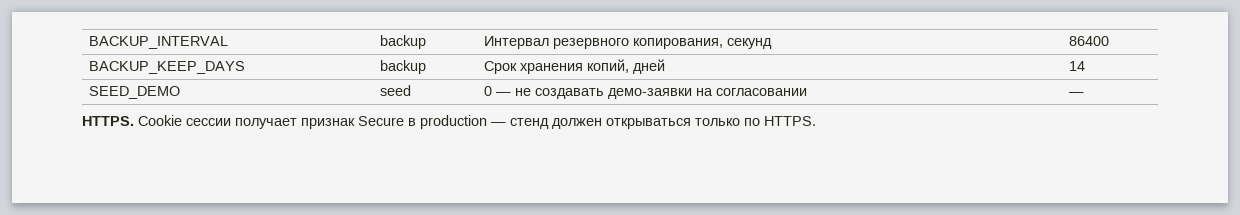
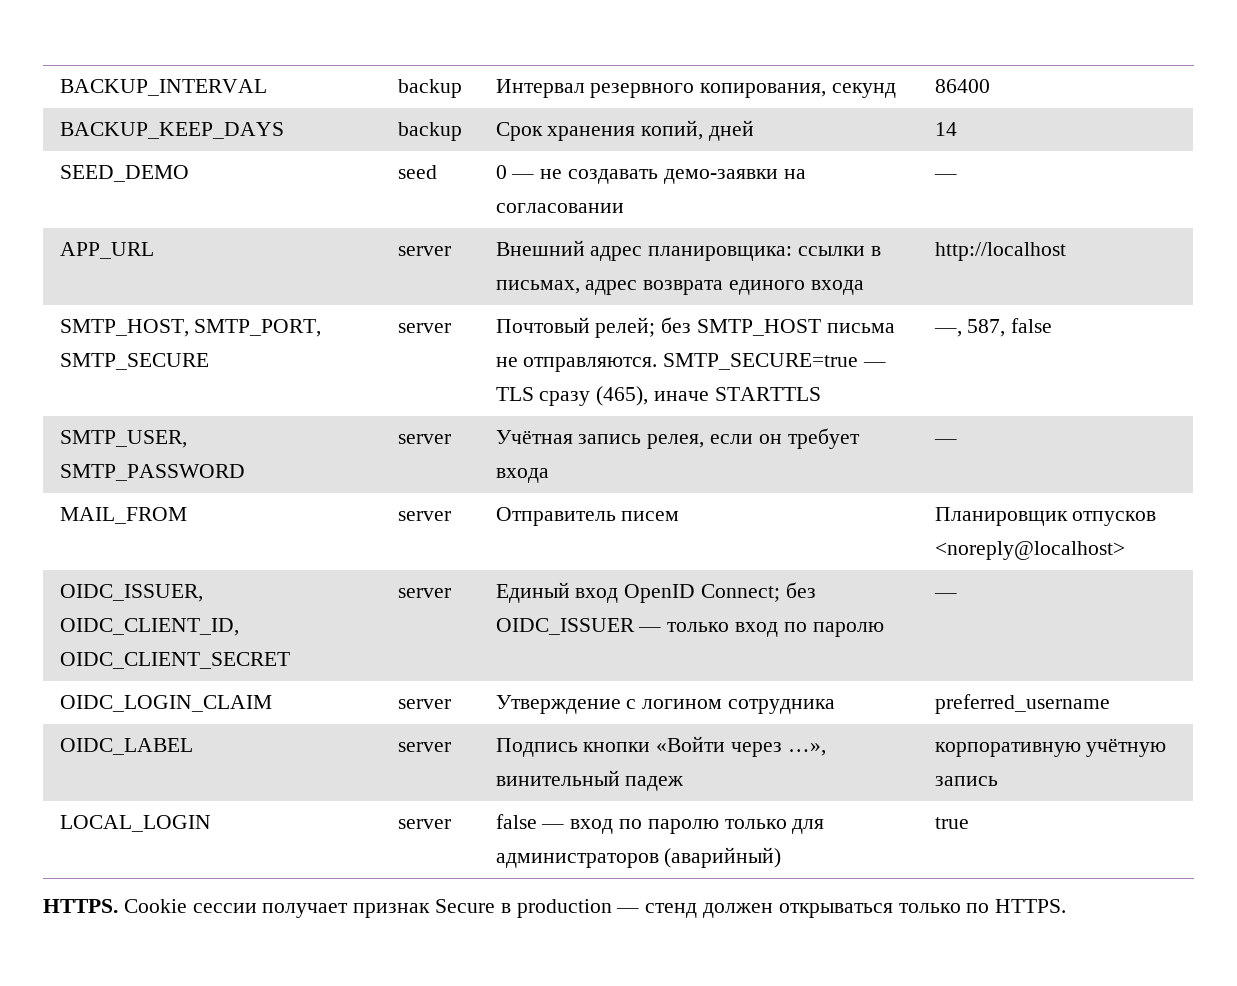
(1085, 94) none -> [59,242,154,259] [397,246,451,256] [495,240,881,261] [495,280,864,295] [934,242,1066,261] [59,319,322,337] [59,353,209,370] [397,323,451,333] [495,317,895,338] [495,353,887,372] [495,386,821,406] [933,318,1053,337] [59,430,187,448] [59,464,245,481] [397,434,451,444] [495,428,860,449] [495,468,549,483] [933,439,957,444] [59,507,187,524] [397,511,451,521] [495,507,680,526] [934,507,1157,526] [934,541,1125,560] [59,584,203,602] [59,618,239,636] [59,652,290,669] [397,588,451,598] [495,582,816,603] [495,618,884,637] [933,593,957,598] [59,695,272,712] [397,699,451,709] [495,695,836,714] [934,694,1110,714] [59,738,193,755] [397,742,451,752] [495,736,826,757] [495,770,684,791] [934,738,1167,757] [934,776,998,786] [59,815,211,832] [397,819,451,829] [495,814,825,834] [495,847,782,868] [934,817,969,829] // APP_URL | server | Внешний адрес планировщика: ссылки в письмах, адрес возврата единого входа | http://localhost // SMTP_HOST, SMTP_PORT, SMTP_SECURE | server | Почтовый релей; без SMTP_HOST письма не отправляются. SMTP_SECURE=true — TLS сразу (465), иначе STARTTLS | —, 587, false // SMTP_USER, SMTP_PASSWORD | server | Учётная запись релея, если он требует входа | — // MAIL_FROM | server | Отправитель писем | Планировщик отпусков <noreply@localhost> // OIDC_ISSUER, OIDC_CLIENT_ID, OIDC_CLIENT_SECRET | server | Единый вход OpenID Connect; без OIDC_ISSUER — только вход по паролю | — // OIDC_LOGIN_CLAIM | server | Утверждение с логином сотрудника | preferred_username // OIDC_LABEL | server | Подпись кнопки «Войти через …», винительный падеж | корпоративную учётную запись // LOCAL_LOGIN | server | false — вход по паролю только для администраторов (аварийный) | true

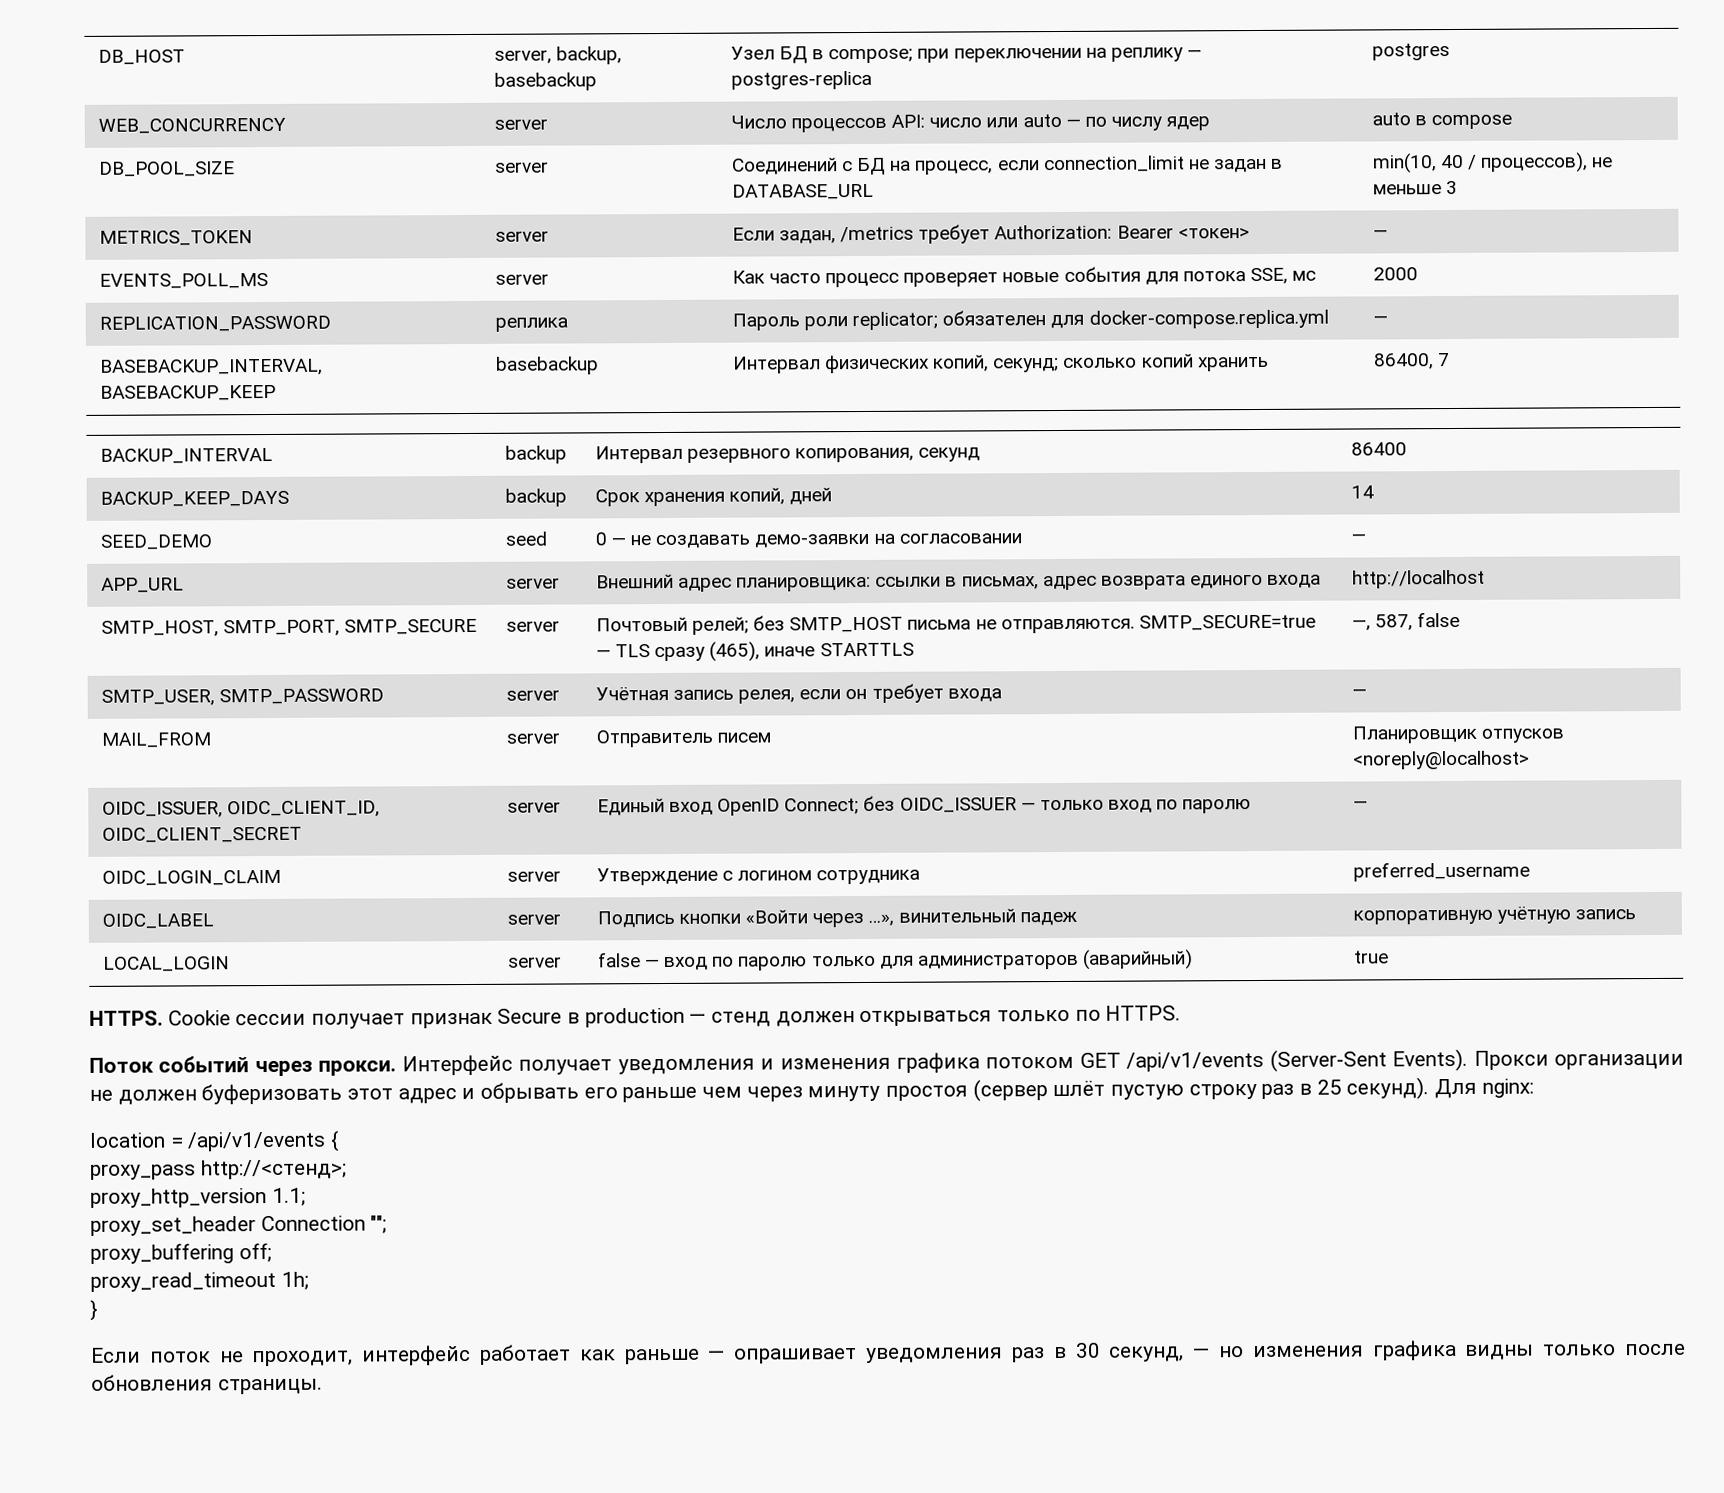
(59, 87) none -> [97,49,185,65] [493,46,623,65] [493,72,597,91] [730,46,1202,64] [730,70,872,90] [1371,43,1450,61] [97,117,286,134] [493,118,548,130] [730,113,1211,133] [1371,112,1513,130] [98,161,235,177] [494,161,549,173] [731,155,1284,176] [731,183,874,200] [1372,152,1614,174] [1372,180,1459,195] [98,230,253,246] [494,230,549,242] [731,224,1250,244] [1372,229,1388,238] [98,273,268,289] [494,273,549,285] [731,266,1317,288] [1372,267,1418,281] [98,315,331,332] [494,317,568,332] [731,309,1329,331] [1372,315,1388,324] [99,358,323,376] [99,384,276,401] [495,356,599,375] [732,353,1269,374] [1373,353,1451,370] DB_HOST | server, backup, basebackup | Узел БД в compose; при переключении на реплику — postgres-replica | postgres // WEB_CONCURRENCY | server | Число процессов API: число или auto — по числу ядер | auto в compose // DB_POOL_SIZE | server | Соединений с БД на процесс, если connection_limit не задан в DATABASE_URL | min(10, 40 / процессов), не меньше 3 // METRICS_TOKEN | server | Если задан, /metrics требует Authorization: Bearer <токен> | — // EVENTS_POLL_MS | server | Как часто процесс проверяет новые события для потока SSE, мс | 2000 // REPLICATION_PASSWORD | реплика | Пароль роли replicator; обязателен для docker-compose.replica.yml | — // BASEBACKUP_INTERVAL, BASEBACKUP_KEEP | basebackup | Интервал физических копий, секунд; сколько копий хранить | 86400, 7 //
(1067, 906) none -> [89,1048,1684,1077] [89,1077,1534,1105] [89,1130,341,1152] [90,1159,347,1180] [90,1187,306,1208] [90,1215,388,1236] [90,1242,272,1264] [90,1271,309,1292] [89,1299,98,1321] [91,1340,1687,1367] [91,1374,323,1395] // Поток событий через прокси. Интерфейс получает уведомления и изменения графика потоком GET /api/v1/events (Server-Sent Events). Прокси организации не должен буферизовать этот адрес и обрывать его раньше чем через минуту простоя (сервер шлёт пустую строку раз в 25 секунд). Для nginx: // location = /api/v1/events { // proxy_pass http://<стенд>; // proxy_http_version 1.1; // proxy_set_header Connection ""; // proxy_buffering off; // proxy_read_timeout 1h; // } // Если поток не проходит, интерфейс работает как раньше — опрашивает уведомления раз в 30 секунд, — но изменения графика видны только после обновления страницы.

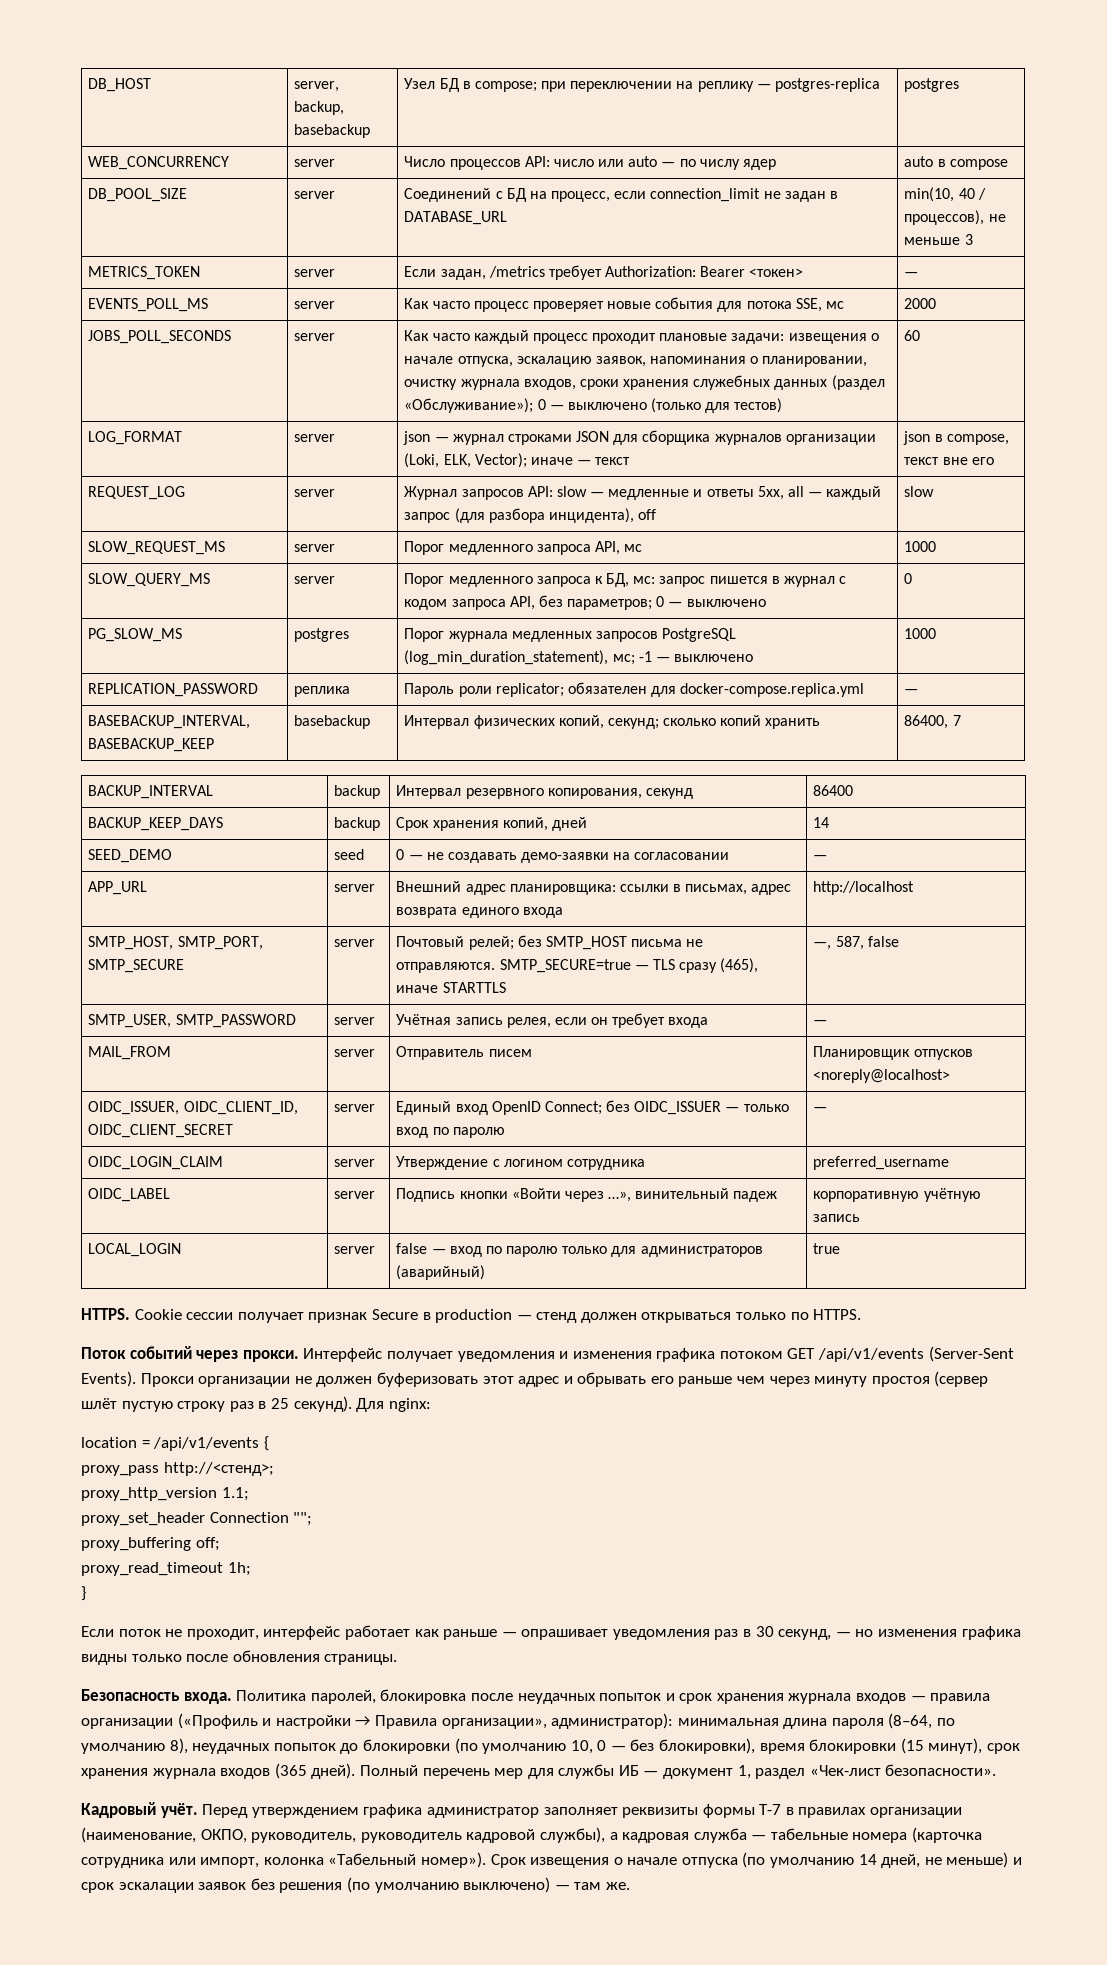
(1418, 274) none -> [88,330,232,344] [294,333,336,341] [404,330,879,344] [404,356,868,367] [404,375,885,390] [404,398,783,413] [904,330,921,341] [88,431,183,445] [294,434,336,442] [403,430,876,445] [404,453,631,468] [903,431,1009,445] [904,457,994,465] [88,486,186,500] [294,489,336,497] [404,486,882,500] [404,508,657,523] [904,486,935,497] [88,541,226,555] [294,544,336,552] [404,541,643,555] [904,541,937,552] [88,573,211,587] [294,576,336,584] [404,573,847,587] [404,595,766,610] [904,573,913,584] [88,628,183,642] [294,628,350,642] [404,628,737,642] [404,650,754,665] [904,628,937,639] // JOBS_POLL_SECONDS | server | Как часто каждый процесс проходит плановые задачи: извещения о начале отпуска, эскалацию заявок, напоминания о планировании, очистку журнала входов, сроки хранения служебных данных (раздел «Обслуживание»); 0 — выключено (только для тестов) | 60 // LOG_FORMAT | server | json — журнал строками JSON для сборщика журналов организации (Loki, ELK, Vector); иначе — текст | json в compose, текст вне его // REQUEST_LOG | server | Журнал запросов API: slow — медленные и ответы 5xx, all — каждый запрос (для разбора инцидента), off | slow // SLOW_REQUEST_MS | server | Порог медленного запроса API, мс | 1000 // SLOW_QUERY_MS | server | Порог медленного запроса к БД, мс: запрос пишется в журнал с кодом запроса API, без параметров; 0 — выключено | 0 // PG_SLOW_MS | postgres | Порог журнала медленных запросов PostgreSQL (log_min_duration_statement), мс; -1 — выключено | 1000
(323, 1386) none -> [81,1689,991,1704] [81,1713,956,1729] [81,1738,1021,1754] [81,1763,997,1779] [81,1802,963,1818] [81,1827,983,1843] [81,1852,1023,1868] [81,1877,630,1893] // Безопасность входа. Политика паролей, блокировка после неудачных попыток и срок хранения журнала входов — правила организации («Профиль и настройки → Правила организации», администратор): минимальная длина пароля (8–64, по умолчанию 8), неудачных попыток до блокировки (по умолчанию 10, 0 — без блокировки), время блокировки (15 минут), срок хранения журнала входов (365 дней). Полный перечень мер для службы ИБ — документ 1, раздел «Чек-лист безопасности». // Кадровый учёт. Перед утверждением графика администратор заполняет реквизиты формы Т-7 в правилах организации (наименование, ОКПО, руководитель, руководитель кадровой службы), а кадровая служба — табельные номера (карточка сотрудника или импорт, колонка «Табельный номер»). Срок извещения о начале отпуска (по умолчанию 14 дней, не меньше) и срок эскалации заявок без решения (по умолчанию выключено) — там же.

